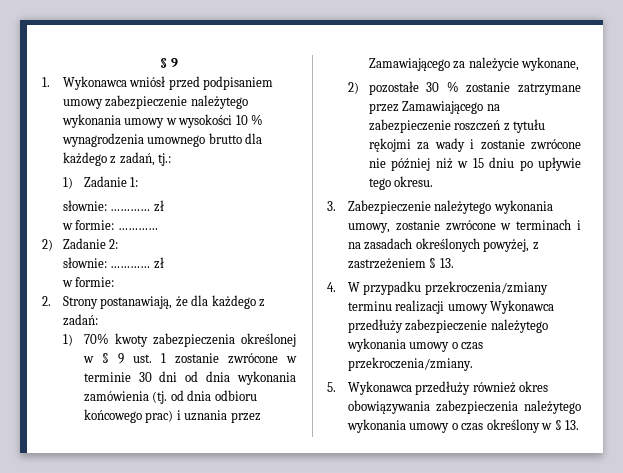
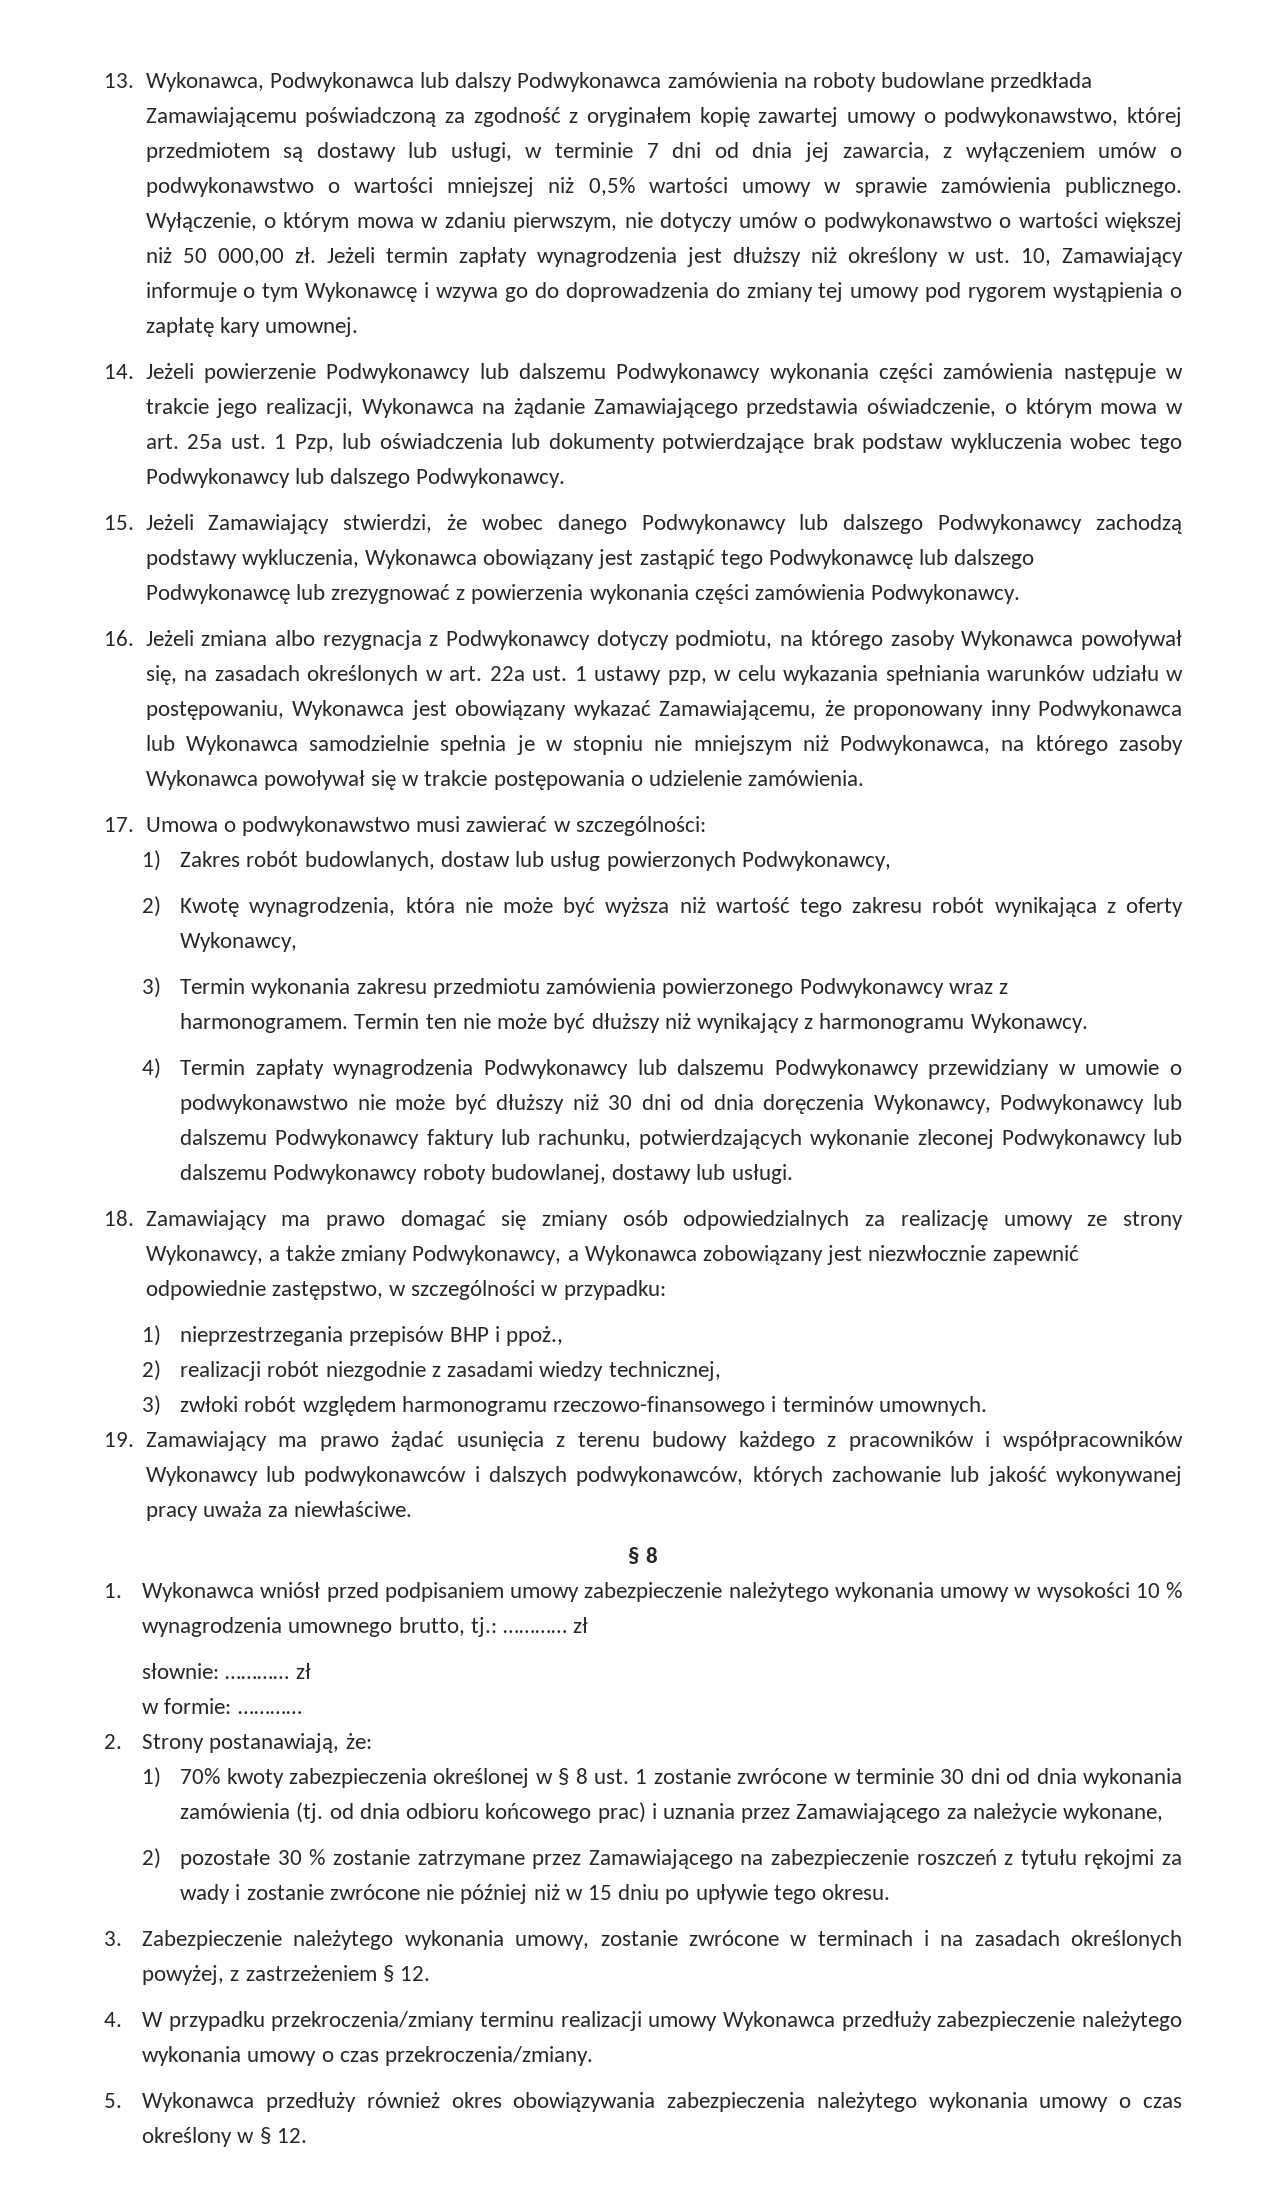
[160,58,178,68] § 9 -> [104,72,1093,92] [145,107,1182,127] [145,142,1182,162] [145,177,1183,197] [145,212,1182,232] [145,247,1183,267] [145,282,1182,302] [145,317,358,337] [104,363,1183,383] [145,398,1183,418] [145,433,1182,453] [145,468,566,488] [104,514,1182,534] [145,549,1035,569] [145,584,1021,604] [104,630,1182,650] [145,665,1183,685] [145,700,1182,720] [145,735,1183,755] [145,770,865,790] [104,816,706,836] [142,850,891,871] [142,896,1184,917] [180,932,298,952] [142,977,1008,998] [180,1013,1088,1033] [142,1058,1182,1079] [180,1094,1182,1114] [180,1129,1182,1149] [180,1164,793,1184] [104,1210,1183,1230] [145,1245,1079,1265] [145,1280,666,1300] [142,1325,564,1346] [142,1360,721,1381] [142,1395,987,1416] [104,1431,1183,1451] [145,1466,1182,1486] [145,1501,413,1521] [628,1547,658,1564] 13. Wykonawca, Podwykonawca lub dalszy Podwykonawca zamówienia na roboty budowlane przedkłada Zamawiającemu poświadczoną za zgodność z oryginałem kopię zawartej umowy o podwykonawstwo, której przedmiotem są dostawy lub usługi, w terminie 7 dni od dnia jej zawarcia, z wyłączeniem umów o podwykonawstwo o wartości mniejszej niż 0,5% wartości umowy w sprawie zamówienia publicznego. Wyłączenie, o którym mowa w zdaniu pierwszym, nie dotyczy umów o podwykonawstwo o wartości większej niż 50 000,00 zł. Jeżeli termin zapłaty wynagrodzenia jest dłuższy niż określony w ust. 10, Zamawiający informuje o tym Wykonawcę i wzywa go do doprowadzenia do zmiany tej umowy pod rygorem wystąpienia o zapłatę kary umownej. // 14. Jeżeli powierzenie Podwykonawcy lub dalszemu Podwykonawcy wykonania części zamówienia następuje w trakcie jego realizacji, Wykonawca na żądanie Zamawiającego przedstawia oświadczenie, o którym mowa w art. 25a ust. 1 Pzp, lub oświadczenia lub dokumenty potwierdzające brak podstaw wykluczenia wobec tego Podwykonawcy lub dalszego Podwykonawcy. // 15. Jeżeli Zamawiający stwierdzi, że wobec danego Podwykonawcy lub dalszego Podwykonawcy zachodzą podstawy wykluczenia, Wykonawca obowiązany jest zastąpić tego Podwykonawcę lub dalszego Podwykonawcę lub zrezygnować z powierzenia wykonania części zamówienia Podwykonawcy. // 16. Jeżeli zmiana albo rezygnacja z Podwykonawcy dotyczy podmiotu, na którego zasoby Wykonawca powoływał się, na zasadach określonych w art. 22a ust. 1 ustawy pzp, w celu wykazania spełniania warunków udziału w postępowaniu, Wykonawca jest obowiązany wykazać Zamawiającemu, że proponowany inny Podwykonawca lub Wykonawca samodzielnie spełnia je w stopniu nie mniejszym niż Podwykonawca, na którego zasoby Wykonawca powoływał się w trakcie postępowania o udzielenie zamówienia. // 17. Umowa o podwykonawstwo musi zawierać w szczególności: // 1) Zakres robót budowlanych, dostaw lub usług powierzonych Podwykonawcy, // 2) Kwotę wynagrodzenia, która nie może być wyższa niż wartość tego zakresu robót wynikająca z oferty Wykonawcy, // 3) Termin wykonania zakresu przedmiotu zamówienia powierzonego Podwykonawcy wraz z harmonogramem. Termin ten nie może być dłuższy niż wynikający z harmonogramu Wykonawcy. // 4) Termin zapłaty wynagrodzenia Podwykonawcy lub dalszemu Podwykonawcy przewidziany w umowie o podwykonawstwo nie może być dłuższy niż 30 dni od dnia doręczenia Wykonawcy, Podwykonawcy lub dalszemu Podwykonawcy faktury lub rachunku, potwierdzających wykonanie zleconej Podwykonawcy lub dalszemu Podwykonawcy roboty budowlanej, dostawy lub usługi. // 18. Zamawiający ma prawo domagać się zmiany osób odpowiedzialnych za realizację umowy ze strony Wykonawcy, a także zmiany Podwykonawcy, a Wykonawca zobowiązany jest niezwłocznie zapewnić odpowiednie zastępstwo, w szczególności w przypadku: // 1) nieprzestrzegania przepisów BHP i ppoż., // 2) realizacji robót niezgodnie z zasadami wiedzy technicznej, // 3) zwłoki robót względem harmonogramu rzeczowo-finansowego i terminów umownych. // 19. Zamawiający ma prawo żądać usunięcia z terenu budowy każdego z pracowników i współpracowników Wykonawcy lub podwykonawców i dalszych podwykonawców, których zachowanie lub jakość wykonywanej pracy uważa za niewłaściwe. // § 8
[208,133,263,144] [62,152,172,166] [62,176,139,189] brutto dla każdego z zadań, tj.: // 1) Zadanie 1: -> [398,1617,589,1637] brutto, tj.: ………… zł
[42,238,119,251] [62,257,164,269] [61,277,115,287] [42,295,266,309] [62,314,98,326] 2) Zadanie 2: // słownie: ………… zł // w formie: // 2. Strony postanawiają, że dla każdego z zadań: -> [104,1733,372,1753] 2. Strony postanawiają, że:
[117,353,124,364] 9 -> [575,1768,588,1784] 8
[439,258,454,268] 13. -> [399,1966,430,1981] 12.
[565,420,580,430] 13. -> [276,2128,307,2143] 12.

